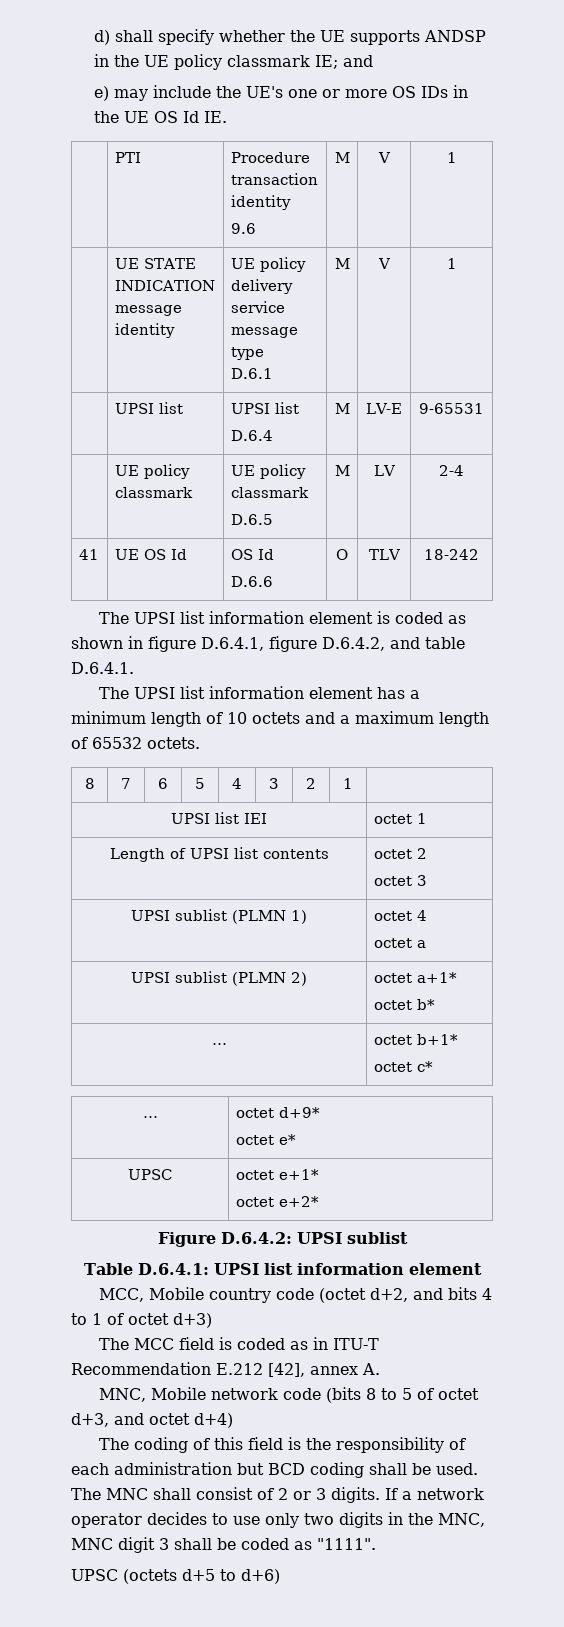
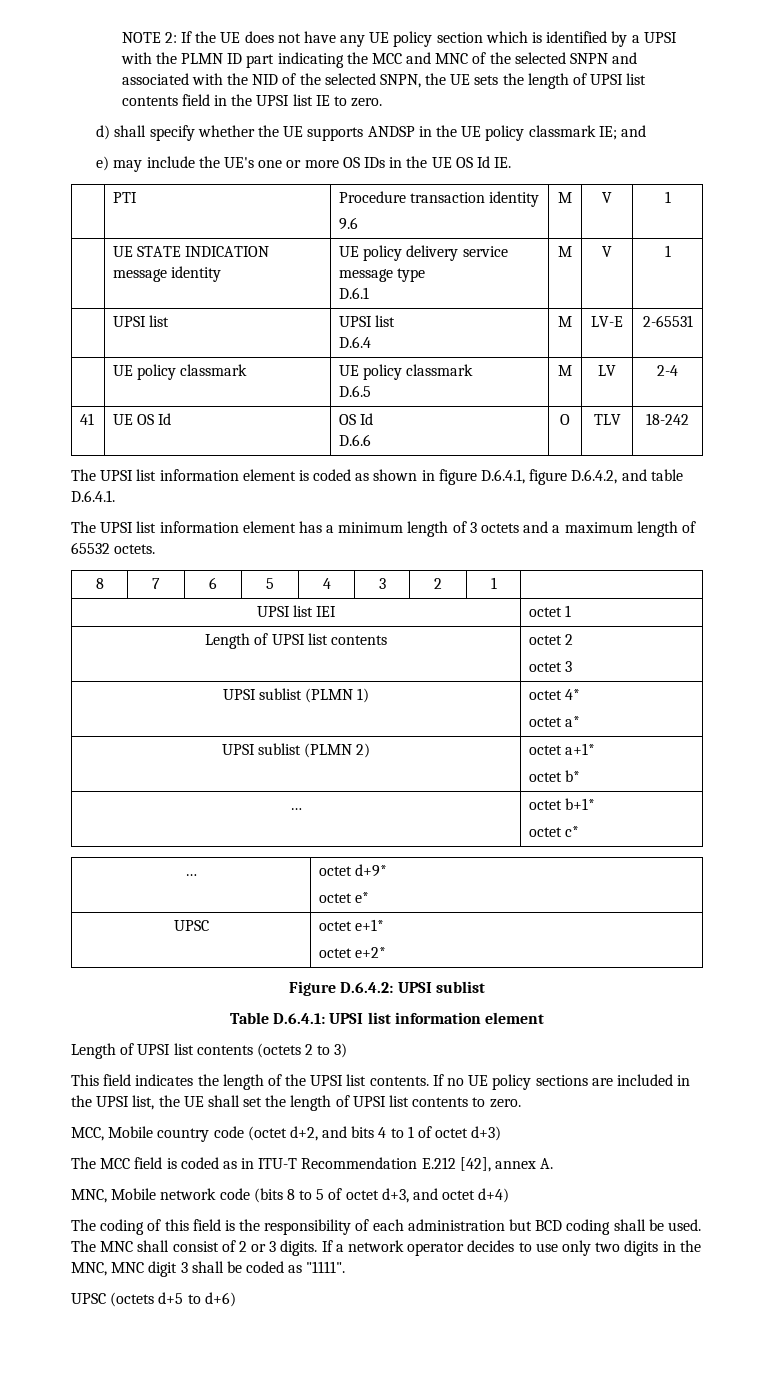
(94, 37) none -> [121,31,677,47] [120,52,638,68] [121,73,647,89] [121,94,383,107] NOTE 2: If the UE does not have any UE policy section which is identified by a UPSI with the PLMN ID part indicating the MCC and MNC of the selected SNPN and associated with the NID of the selected SNPN, the UE sets the length of UPSI list contents field in the UPSI list IE to zero. //
[419,403,484,414] 9-65531 -> [642,315,693,327] 2-65531
[227,712,247,724] 10 -> [469,522,477,533] 3
[416,910,427,921] [373,938,426,948] 4 // octet a -> [565,689,581,700] [529,716,581,727] 4* // octet a*
(482, 1269) none -> [71,1043,348,1059] [71,1074,691,1090] [71,1095,521,1111] // Length of UPSI list contents (octets 2 to 3) // This field indicates the length of the UPSI list contents. If no UE policy sections are included in the UPSI list, the UE shall set the length of UPSI list contents to zero.

